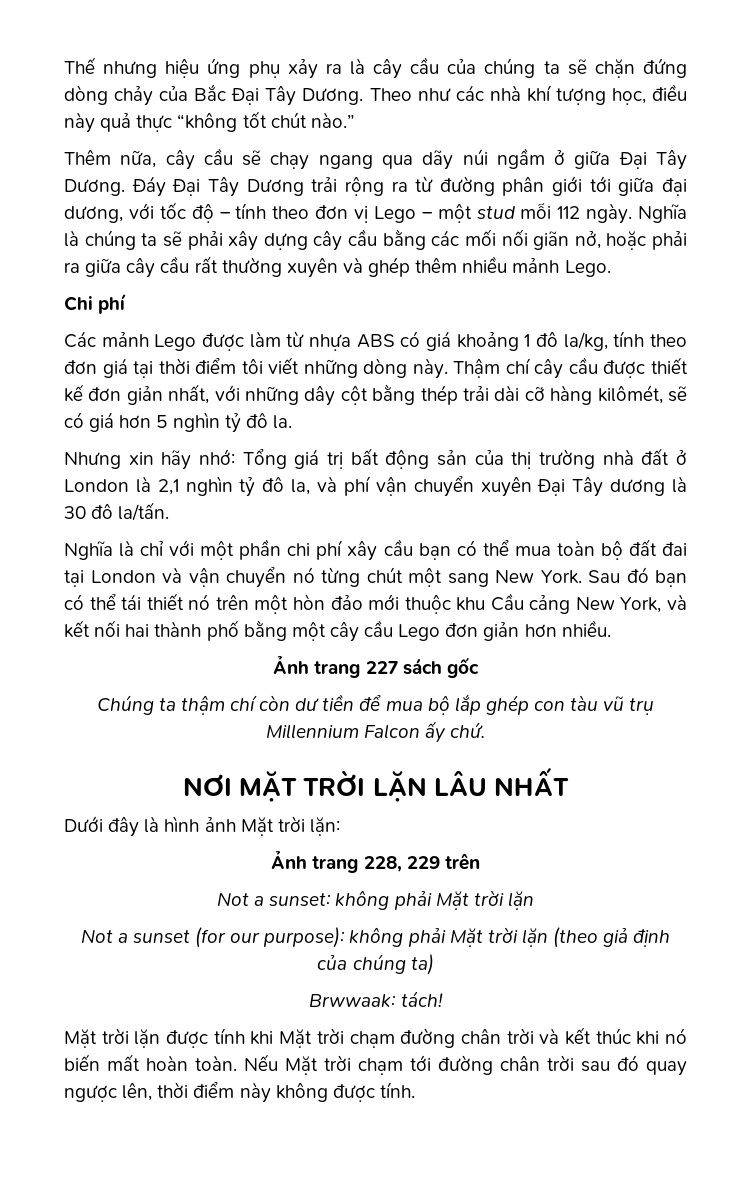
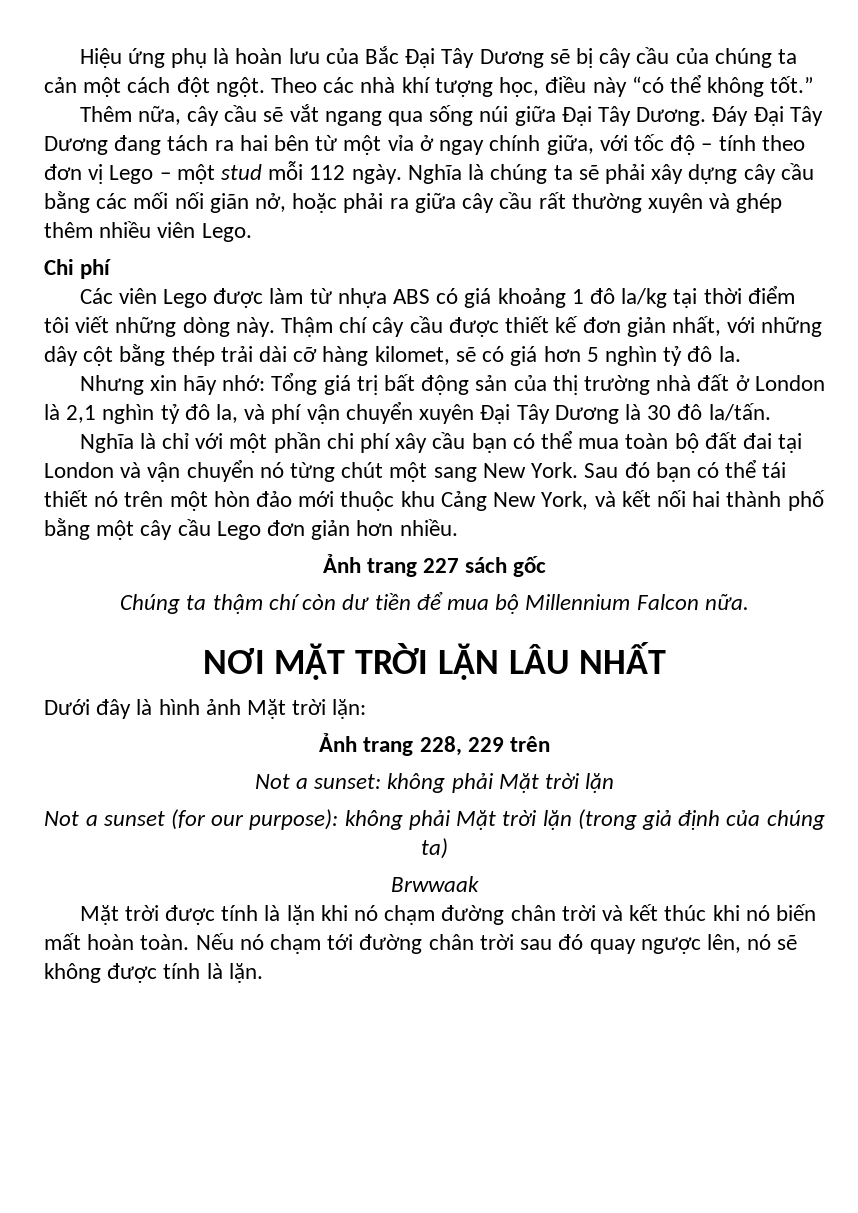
[64,57,365,79] Thế nhưng hiệu ứng phụ xảy ra là -> [79,46,594,68] Hiệu ứng phụ là hoàn lưu của Bắc Đại Tây Dương sẽ bị
[567,58,687,78] [64,84,451,106] sẽ chặn đứng dòng chảy của Bắc Đại Tây Dương. Theo như -> [44,77,318,97] cản một cách đột ngột. Theo
[100,111,355,132] quả thực “không tốt chút nào.” -> [631,75,815,97] “có thể không tốt.”
[270,152,310,170] chạy -> [289,104,319,122] vắt
[422,148,566,170] dãy núi ngầm ở -> [429,105,509,126] sống núi
[311,176,687,196] [64,206,123,223] trải rộng ra từ đường phân giới tới giữa đại dương, -> [114,135,594,155] đang tách ra hai bên từ một vỉa ở ngay chính giữa,
[512,258,560,273] mảnh -> [157,222,196,238] viên
[101,332,149,347] mảnh -> [118,288,157,304] viên
[563,331,687,351] [64,358,128,378] la/kg, tính theo đơn giá -> [621,288,668,308] la/kg
[597,385,663,404] kilômét, -> [374,346,450,365] kilomet,
[610,479,666,496] dương -> [554,405,619,424] Dương
[490,593,571,614] Cầu cảng -> [440,491,487,511] Cảng
[454,694,655,715] [265,721,486,743] lắp ghép con tàu vũ trụ Millennium Falcon ấy chứ. -> [525,594,749,610] Millennium Falcon nữa.
[553,927,599,948] (theo -> [577,809,637,830] (trong
[309,991,443,1007] [64,1028,344,1048] Brwwaak: tách! // Mặt trời lặn được tính khi Mặt trời -> [391,876,479,892] [79,905,378,925] Brwwaak // Mặt trời được tính là lặn khi nó
[285,1055,351,1075] Mặt trời -> [239,934,264,950] nó
[157,1082,415,1103] thời điểm này không được tính. -> [747,934,798,950] [44,963,263,983] nó sẽ không được tính là lặn.

